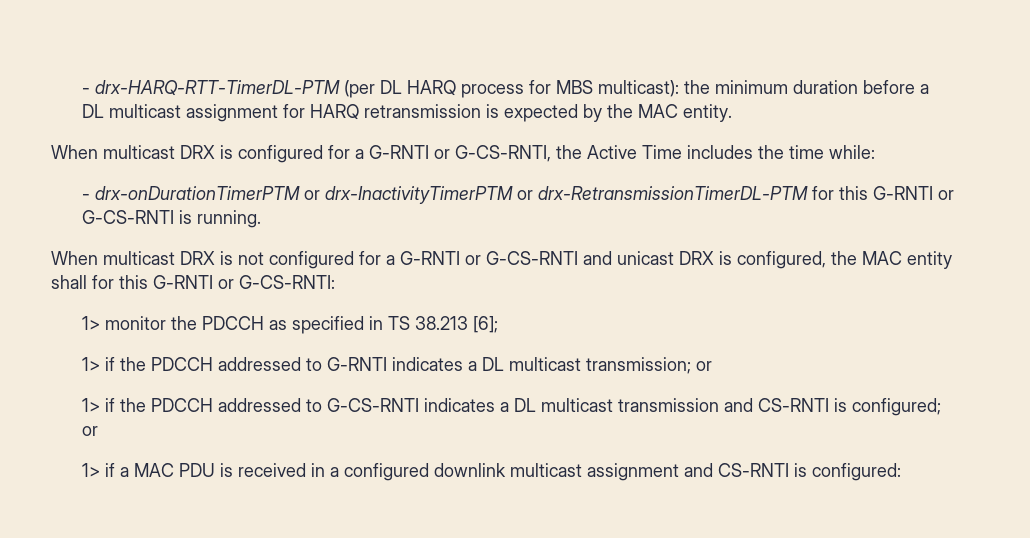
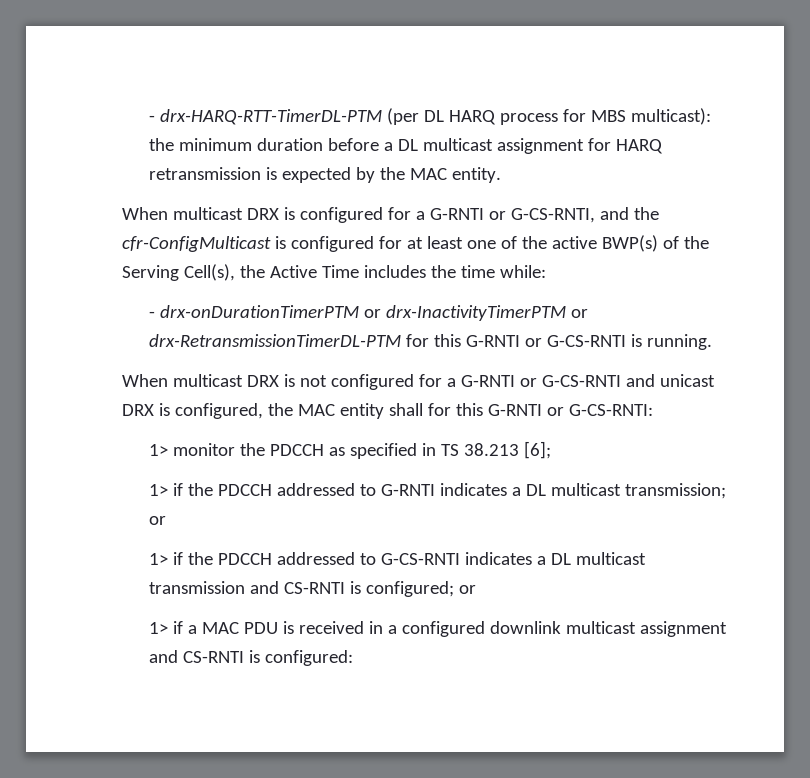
(551, 153) none -> [599,207,659,220] [122,235,709,252] [122,264,235,281] and the cfr-ConfigMulticast is configured for at least one of the active BWP(s) of the Serving Cell(s),

